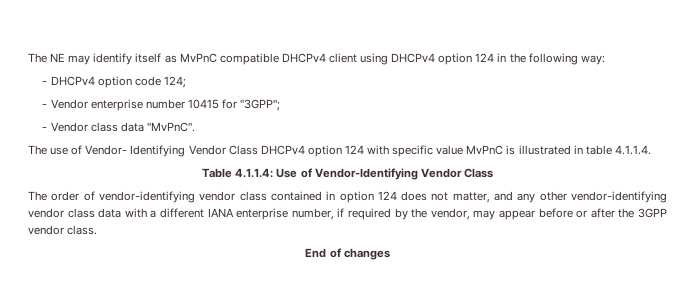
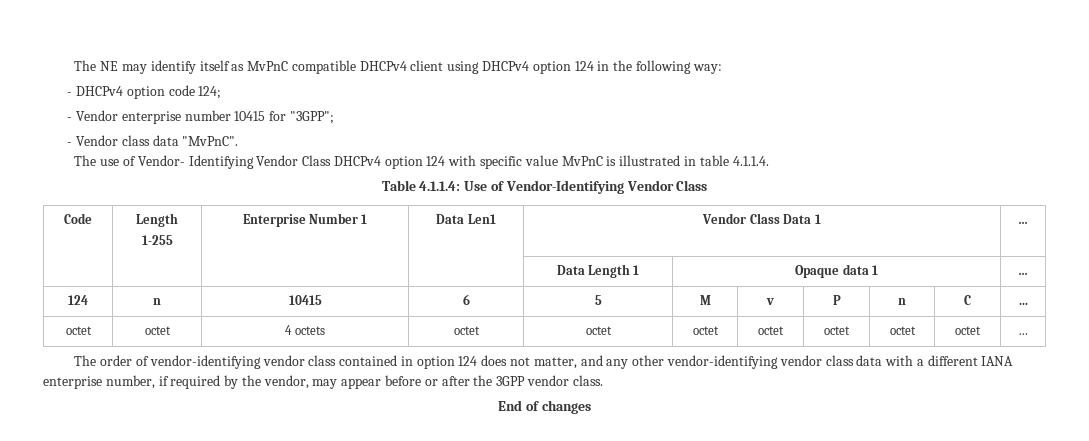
(493, 173) none -> [64,213,92,224] [136,213,178,227] [141,235,173,245] [242,213,368,227] [436,214,496,224] [702,213,821,224] [1018,221,1028,224] [556,264,640,278] [795,264,878,278] [1018,272,1028,275] [68,295,88,305] [153,298,161,305] [288,295,322,305] [462,294,470,305] [594,295,602,305] [699,295,711,305] [766,298,774,305] [832,295,841,305] [898,298,906,305] [964,295,971,305] [1018,302,1028,305] [65,326,92,335] [144,326,171,335] [285,325,325,335] [453,326,480,335] [585,326,612,335] [692,326,719,335] [758,326,784,335] [824,326,850,335] [889,326,916,335] [955,326,981,335] [1018,333,1028,335] // Code | Length // 1-255 | Enterprise Number 1 | Data Len1 | Vendor Class Data 1 | … // | | | | Data Length 1 | Opaque data 1 | … // 124 | n | 10415 | 6 | 5 | M | v | P | n | C | ... // octet | octet | 4 octets | octet | octet | octet | octet | octet | octet | octet | …

